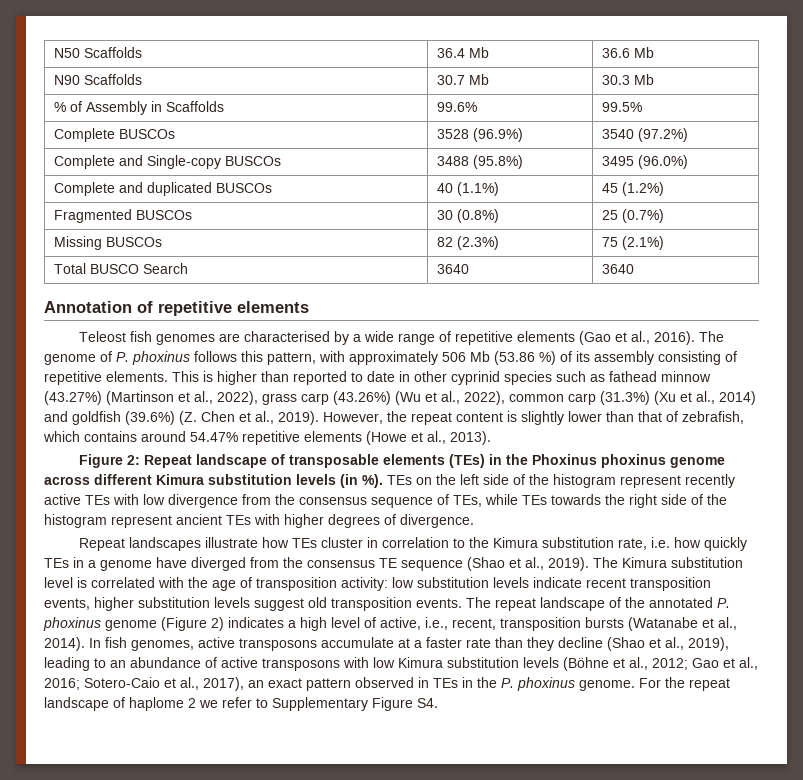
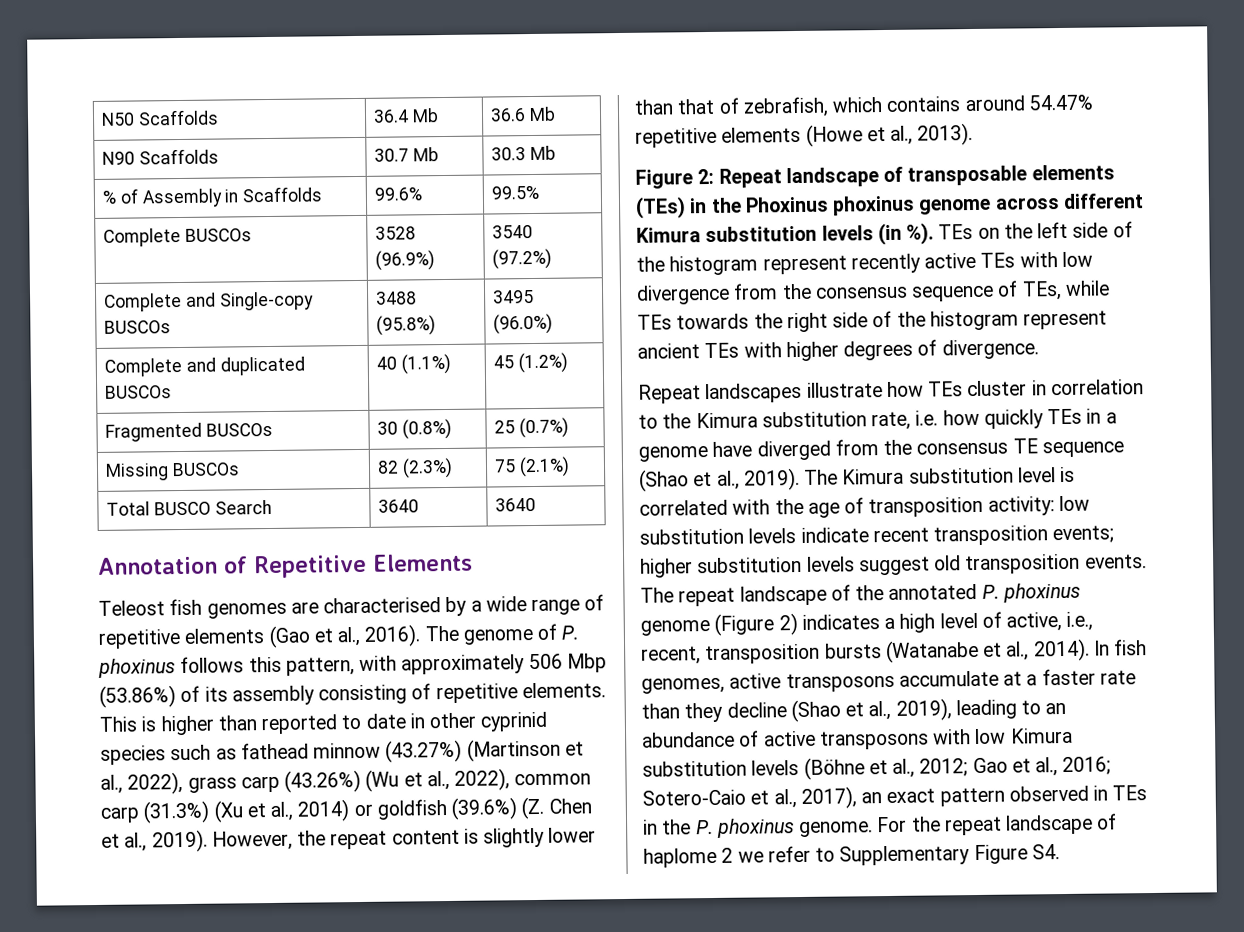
[158,301,309,316] repetitive elements -> [253,553,473,579] Repetitive Elements
[470,351,556,365] Mb (53.86 %) -> [566,653,607,673] [99,685,176,708] Mbp (53.86%)
[44,411,68,422] and -> [353,803,373,817] or
[44,598,90,610] events, -> [1052,525,1115,544] events;

